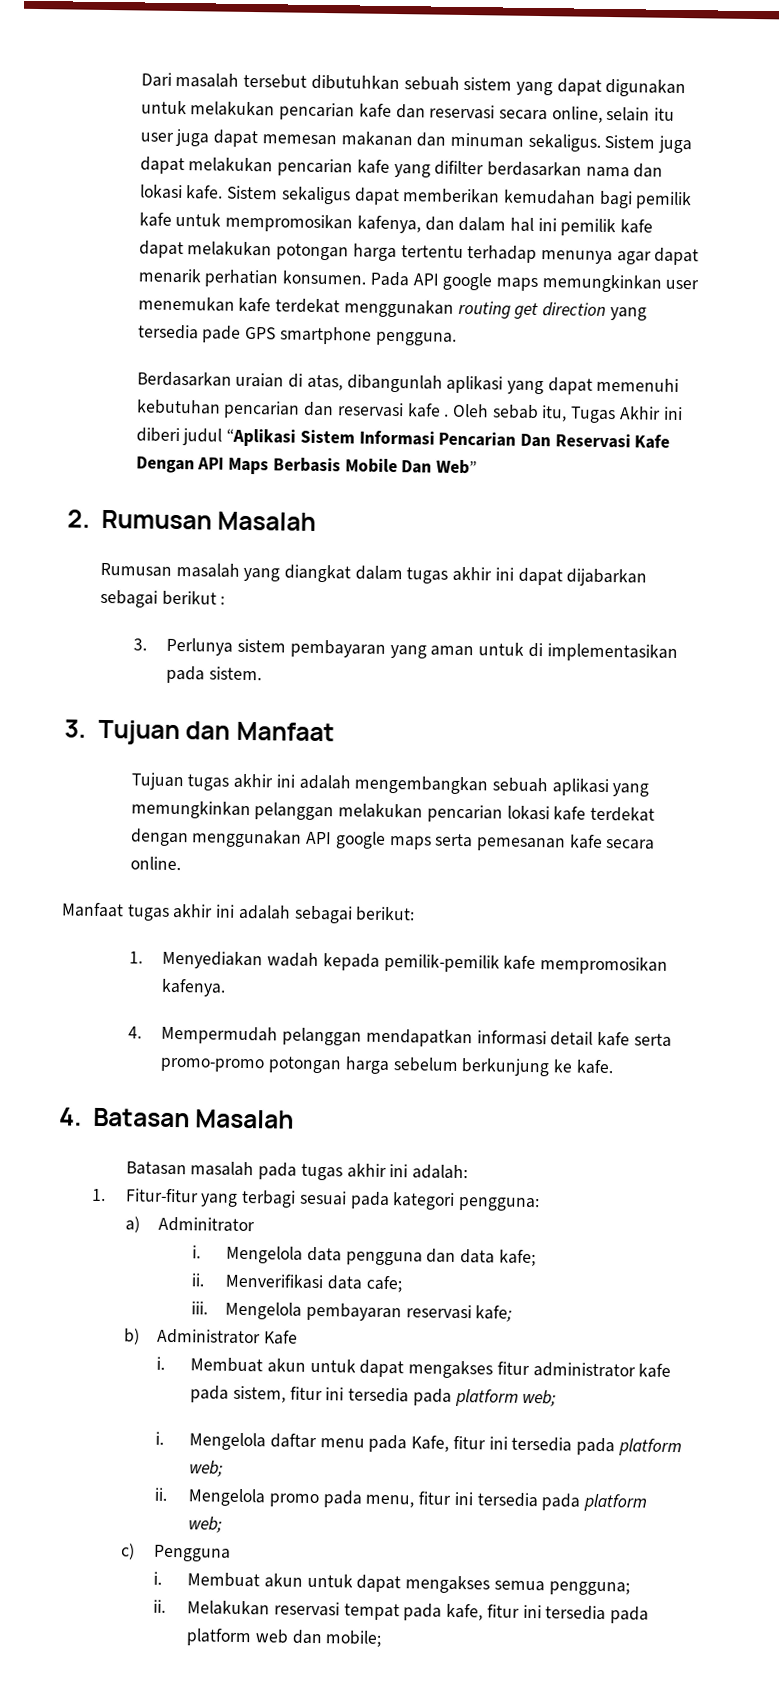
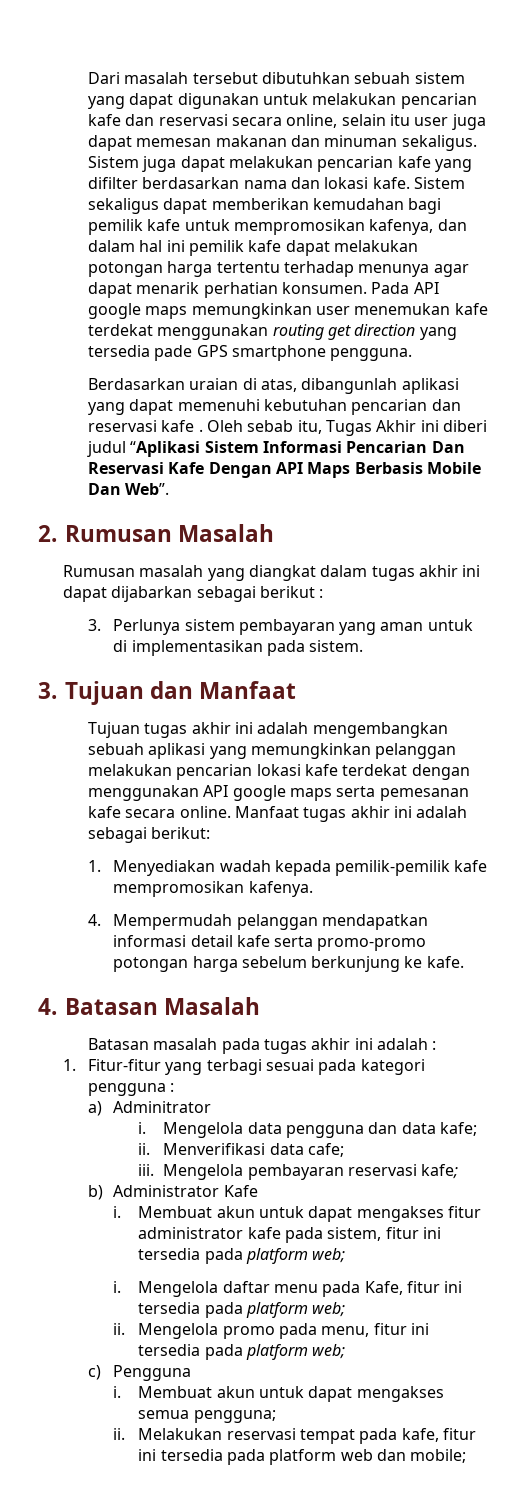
[435,459,477,475] Web” -> [125,483,170,495] Web”.
(181, 863) // -> (231, 812) none
[411,1164,468,1180] adalah: -> [377,1038,437,1050] adalah :
[457,1196,540,1212] pengguna: -> [88,1083,175,1096] pengguna :

